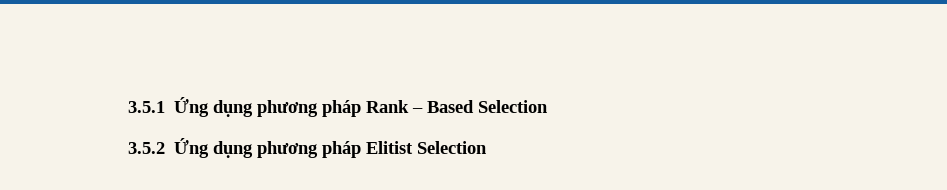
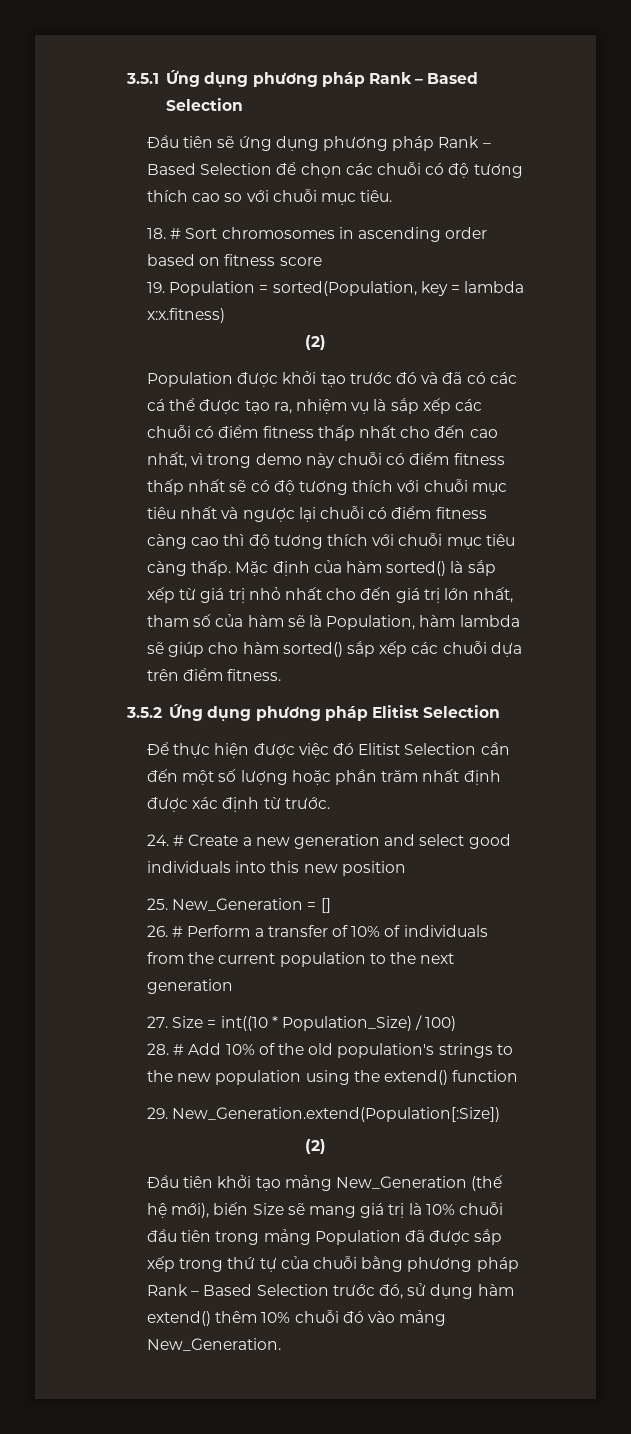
(549, 106) none -> [147,135,491,151] [147,162,523,178] [147,189,393,205] [147,227,488,242] [147,254,322,266] [147,281,525,296] [147,308,226,323] [305,335,326,350] [147,371,517,387] [147,398,482,414] [147,425,498,441] [147,452,505,468] [147,479,507,495] [147,506,487,522] [147,533,515,549] [147,560,496,576] [147,587,514,603] [147,614,520,630] [147,641,522,657] [147,668,282,681] // Đầu tiên sẽ ứng dụng phương pháp Rank – Based Selection để chọn các chuỗi có độ tương thích cao so với chuỗi mục tiêu. // 18. # Sort chromosomes in ascending order based on fitness score // 19. Population = sorted(Population, key = lambda x:x.fitness) // (2) // Population được khởi tạo trước đó và đã có các cá thể được tạo ra, nhiệm vụ là sắp xếp các chuỗi có điểm fitness thấp nhất cho đến cao nhất, vì trong demo này chuỗi có điểm fitness thấp nhất sẽ có độ tương thích với chuỗi mục tiêu nhất và ngược lại chuỗi có điểm fitness càng cao thì độ tương thích với chuỗi mục tiêu càng thấp. Mặc định của hàm sorted() là sắp xếp từ giá trị nhỏ nhất cho đến giá trị lớn nhất, tham số của hàm sẽ là Population, hàm lambda sẽ giúp cho hàm sorted() sắp xếp các chuỗi dựa trên điểm fitness.
(488, 147) none -> [147,742,510,758] [147,769,501,785] [147,797,330,812] [147,834,511,849] [147,861,406,876] [147,898,331,913] [147,925,488,937] [147,952,455,967] [147,979,234,994] [147,1015,457,1031] [147,1043,513,1058] [147,1070,519,1085] [147,1107,501,1122] [305,1139,326,1154] [147,1175,504,1191] [147,1202,503,1218] [147,1229,503,1245] [147,1256,519,1272] [147,1283,514,1299] [147,1310,447,1326] [147,1338,282,1351] // Để thực hiện được việc đó Elitist Selection cần đến một số lượng hoặc phần trăm nhất định được xác định từ trước. // 24. # Create a new generation and select good individuals into this new position // 25. New_Generation = [] // 26. # Perform a transfer of 10% of individuals from the current population to the next generation // 27. Size = int((10 * Population_Size) / 100) // 28. # Add 10% of the old population's strings to the new population using the extend() function // 29. New_Generation.extend(Population[:Size]) // (2) // Đầu tiên khởi tạo mảng New_Generation (thế hệ mới), biến Size sẽ mang giá trị là 10% chuỗi đầu tiên trong mảng Population đã được sắp xếp trong thứ tự của chuỗi bằng phương pháp Rank – Based Selection trước đó, sử dụng hàm extend() thêm 10% chuỗi đó vào mảng New_Generation.

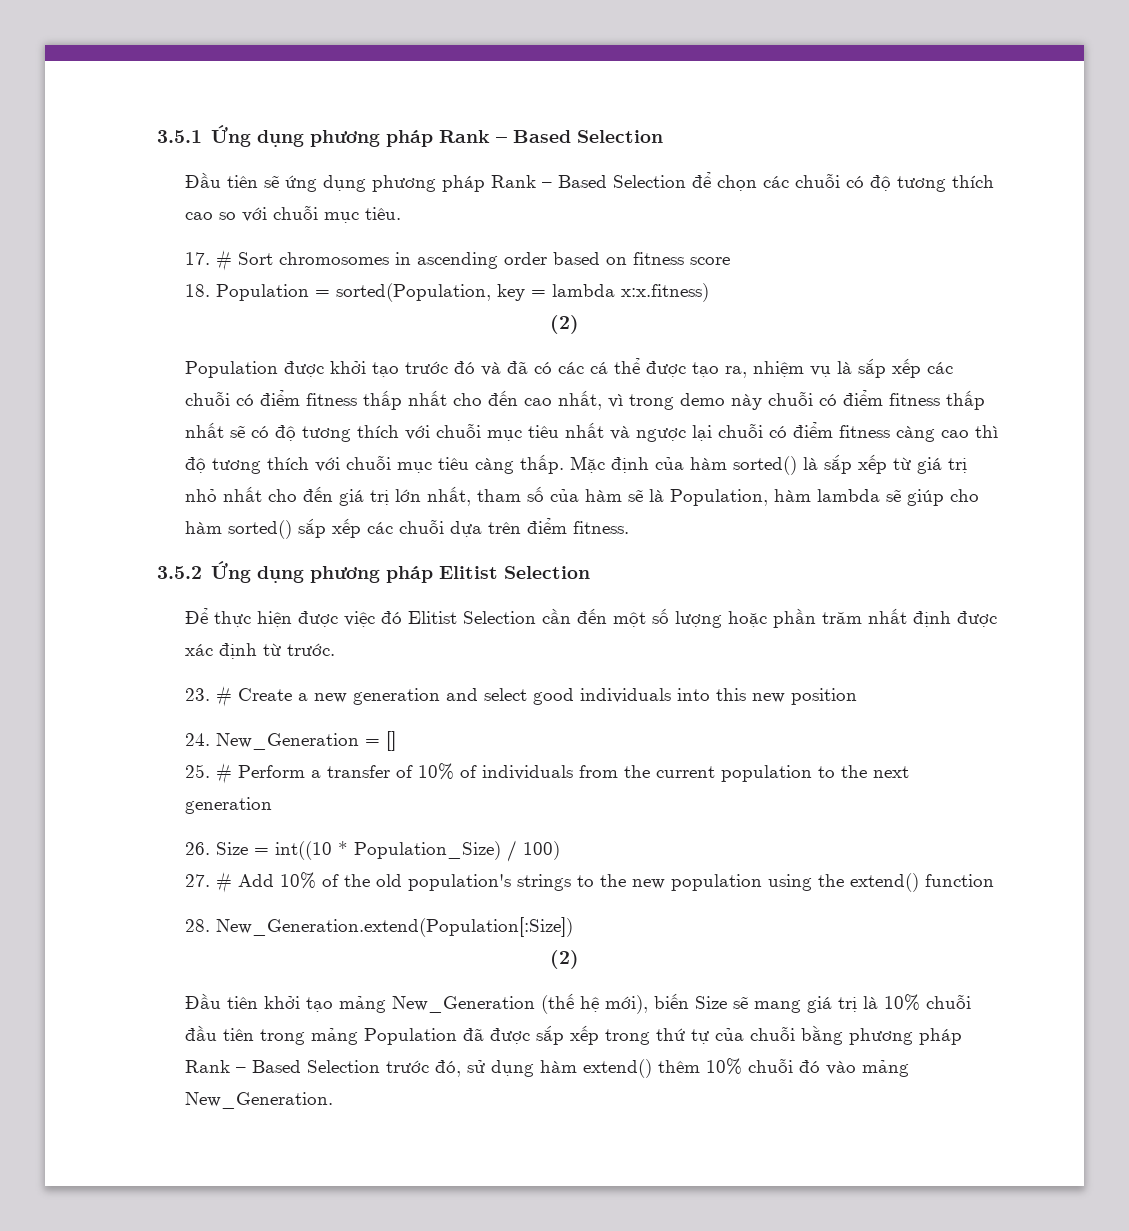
[147,228,167,239] 18. -> [185,252,211,265] 17.
[147,282,166,293] 19. -> [185,284,211,297] 18.
[147,834,170,846] 24. -> [185,688,211,701] 23.
[147,898,169,910] 25. -> [185,733,211,746] 24.
[147,925,169,937] 26. -> [185,764,211,778] 25.
[147,1016,169,1028] 27. -> [185,842,211,855] 26.
[147,1043,170,1055] 28. -> [185,874,211,887] 27.
[147,1107,169,1119] 29. -> [185,919,211,932] 28.

